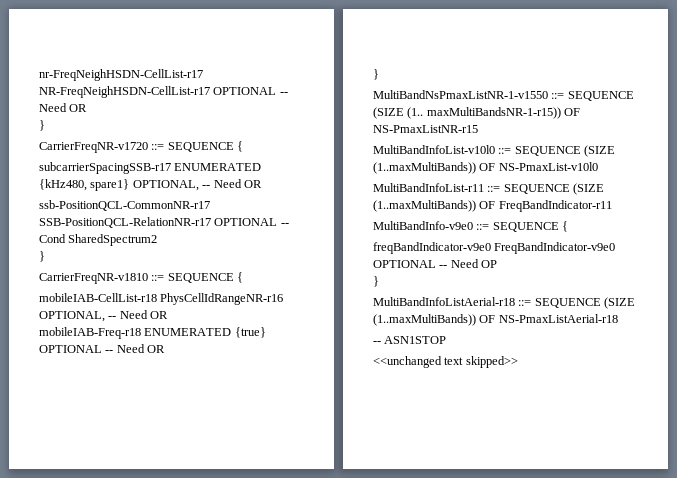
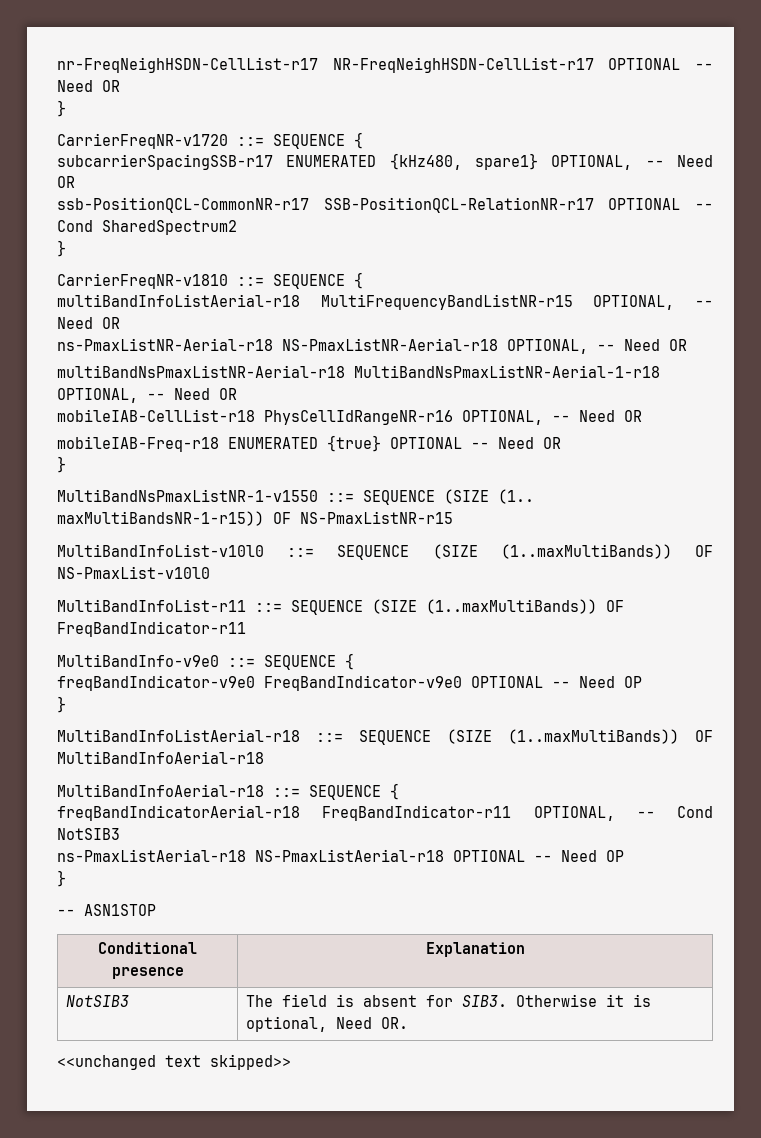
(244, 277) none -> [57,294,713,310] [57,317,120,329] [57,338,687,354] [57,365,660,378] [57,388,237,403] // multiBandInfoListAerial-r18 MultiFrequencyBandListNR-r15 OPTIONAL, -- Need OR // ns-PmaxListNR-Aerial-r18 NS-PmaxListNR-Aerial-r18 OPTIONAL, -- Need OR // multiBandNsPmaxListNR-Aerial-r18 MultiBandNsPmaxListNR-Aerial-1-r18 OPTIONAL, -- Need OR
[498,314,618,323] [373,336,447,344] NS-PmaxListAerial-r18 // -- ASN1STOP -> [57,751,264,764] [57,783,399,800] [57,805,713,821] [57,828,120,840] [57,849,624,862] [57,870,66,887] [57,904,156,916] [98,942,197,954] [111,967,184,979] [425,942,525,957] [66,995,130,1007] [246,994,652,1007] [246,1016,409,1032] MultiBandInfoAerial-r18 // MultiBandInfoAerial-r18 ::= SEQUENCE { // freqBandIndicatorAerial-r18 FreqBandIndicator-r11 OPTIONAL, -- Cond NotSIB3 // ns-PmaxListAerial-r18 NS-PmaxListAerial-r18 OPTIONAL -- Need OP // } // -- ASN1STOP // Conditional presence | Explanation // NotSIB3 | The field is absent for SIB3. Otherwise it is optional, Need OR.

